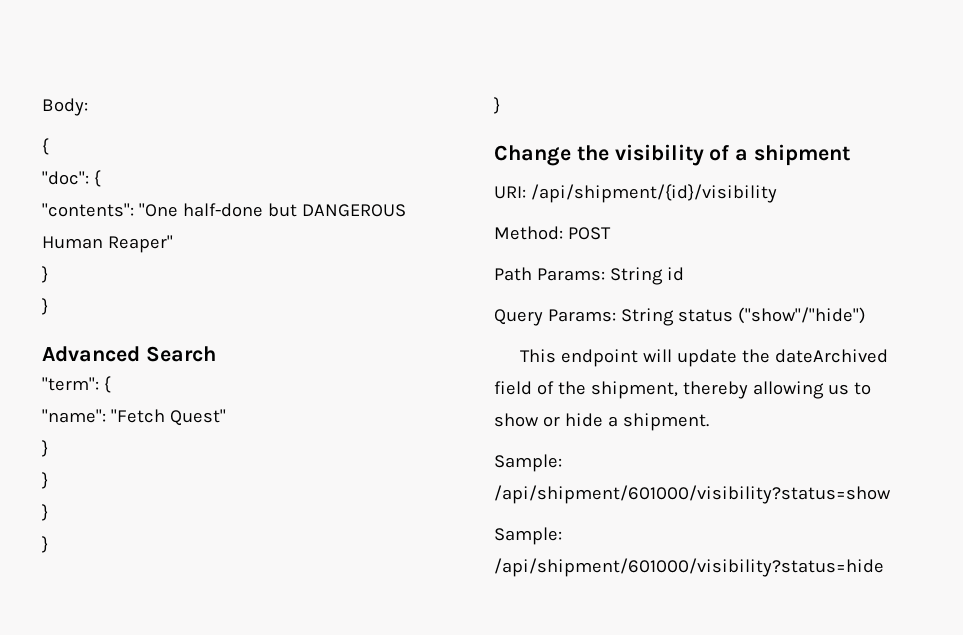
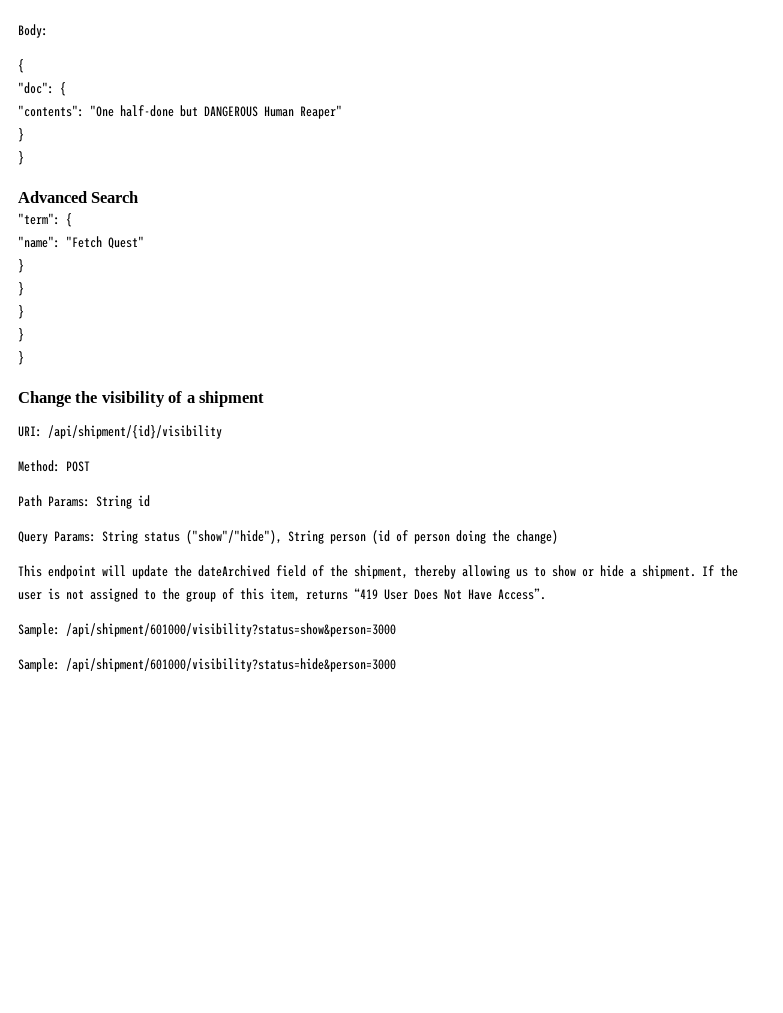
[737,307,866,324] ("show"/"hide") -> [186,530,558,544] ("show"/"hide"), String person (id of person doing the change)
[494,454,562,472] [494,485,891,504] [494,527,562,545] [494,558,884,577] // Sample: /api/shipment/601000/visibility?status=show // Sample: /api/shipment/601000/visibility?status=hide -> [702,565,738,577] [18,588,546,602] [18,623,396,637] [18,658,396,672] If the user is not assigned to the group of this item, returns “419 User Does Not Have Access”. // Sample: /api/shipment/601000/visibility?status=show&person=3000 // Sample: /api/shipment/601000/visibility?status=hide&person=3000

